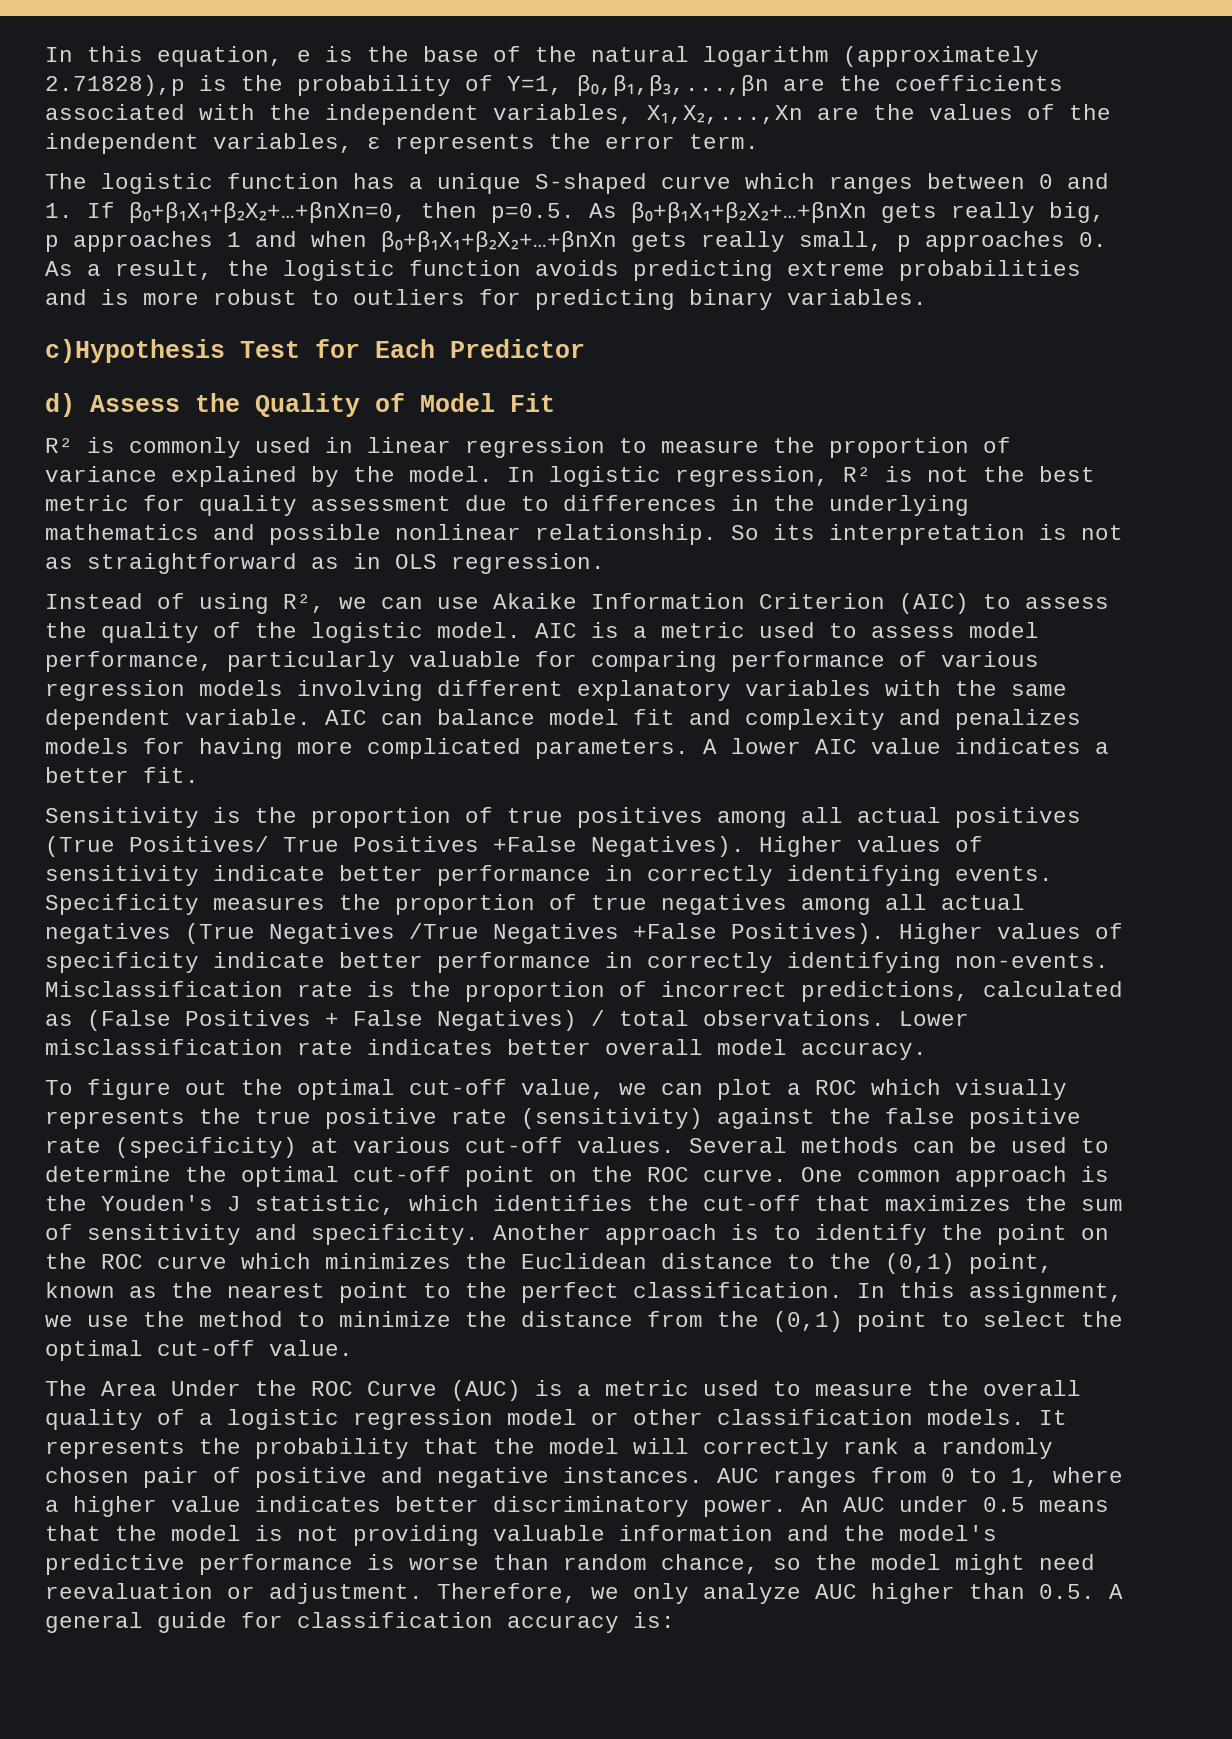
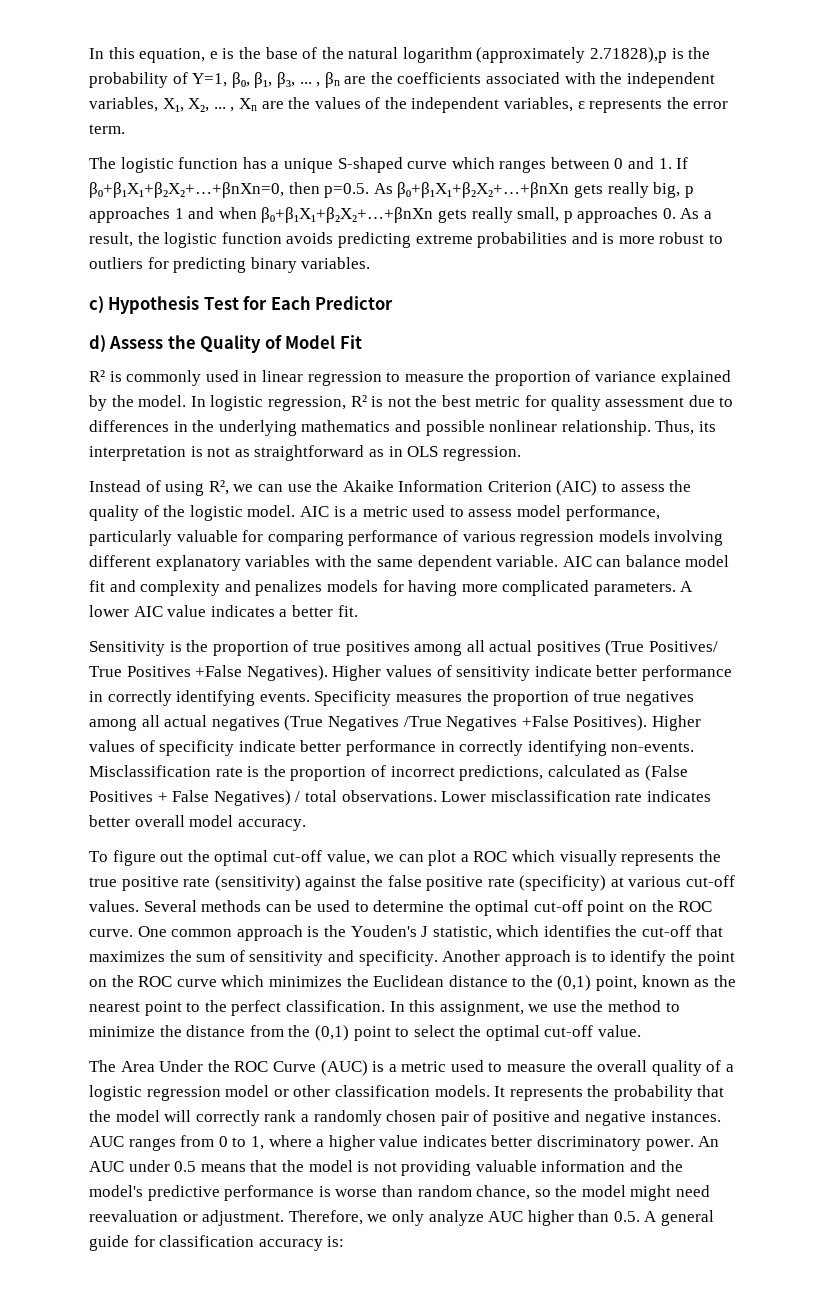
[577,75,769,96] β₀,β₁,β₃,...,βn -> [231,72,340,88] β₀, β₁, β₃, ... , βn
[647,105,803,124] X₁,X₂,...,Xn -> [162,98,257,112] X₁, X₂, ... , Xn
[45,339,225,363] c)Hypothesis -> [89,296,200,314] c) Hypothesis
[731,525,759,540] So -> [655,420,695,435] Thus,
(479, 603) none -> [316,480,339,492] the

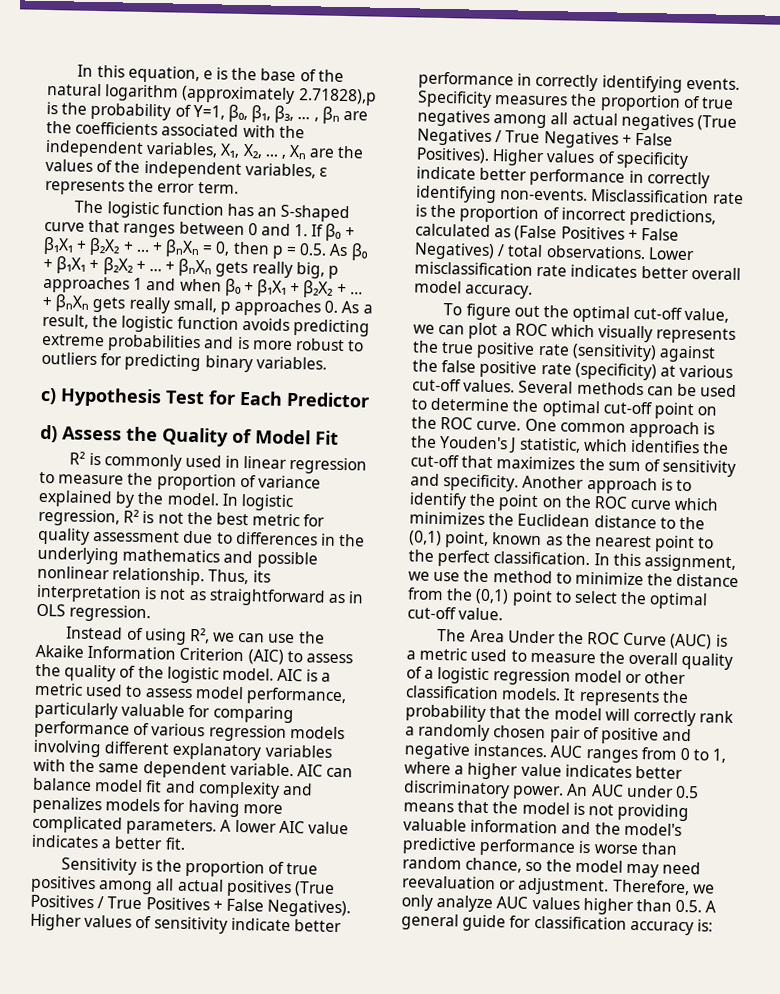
[271,158,333,173] a unique -> [257,207,278,217] an
[451,157,495,169] which -> [88,219,121,233] that
[89,182,570,198] β₀+β₁X₁+β₂X₂+…+βnXn=0, then p=0.5. As β₀+β₁X₁+β₂X₂+…+βnXn -> [325,223,355,241] [43,236,369,261] [43,256,213,277] β₀ + β₁X₁ + β₂X₂ + … + βnXn = 0, then p = 0.5. As β₀ + β₁X₁ + β₂X₂ + … + βnXn
[261,207,434,223] β₀+β₁X₁+β₂X₂+…+βnXn -> [224,278,363,298] [42,294,91,312] β₀ + β₁X₁ + β₂X₂ + … + βnXn
[649,641,719,652] [89,665,243,677] Positives/ True Positives +False -> [30,894,264,912] Positives / True Positives + False
[403,715,569,731] /True Negatives +False -> [495,130,673,149] / True Negatives + False
[630,1185,672,1201] might -> [625,863,659,878] may
(524, 1216) none -> [531,896,580,910] values

